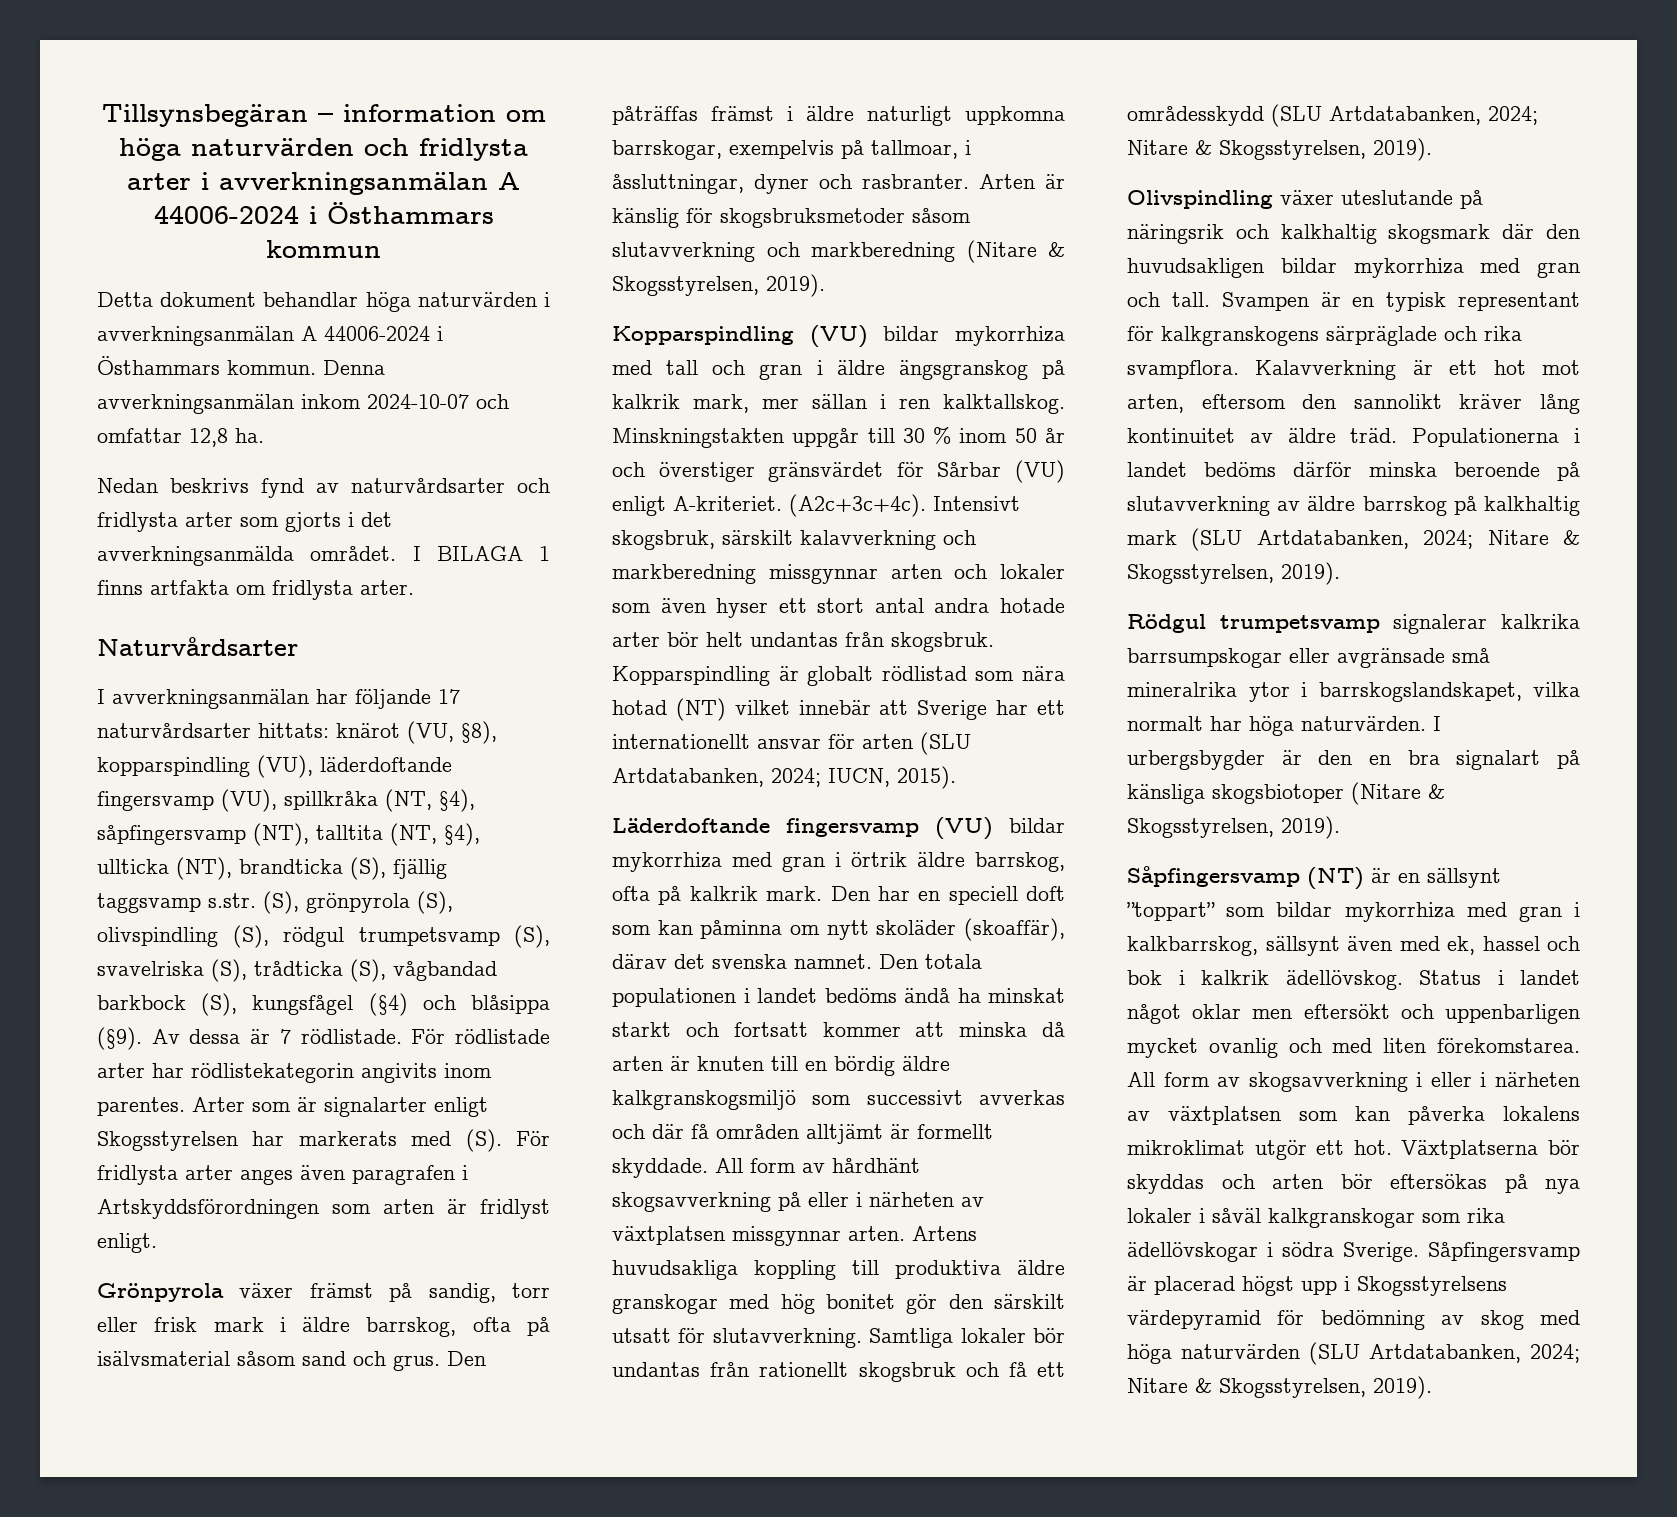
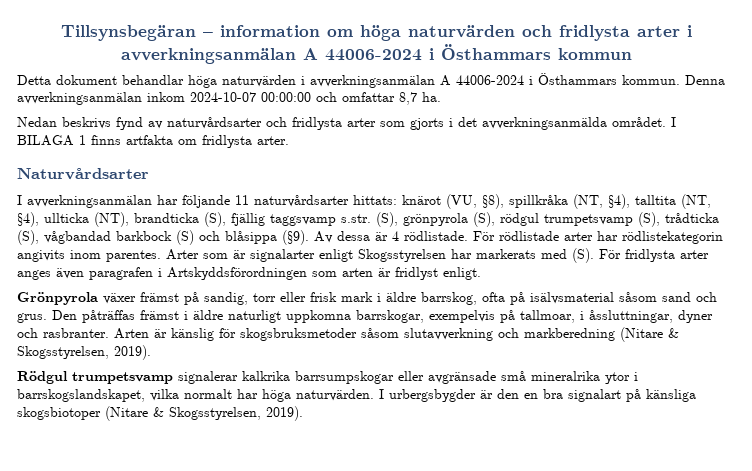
(469, 401) none -> [261,92,311,102] 00:00:00
[189,428,228,447] 12,8 -> [399,92,417,105] 8,7
[438,689,460,704] 17 -> [235,195,249,205] 11
[97,755,452,778] [97,789,277,812] kopparspindling (VU), läderdoftande fingersvamp (VU), -> (504, 201) none
[97,823,309,846] såpfingersvamp (NT), -> (630, 201) none
[97,925,269,948] olivspindling (S), -> (495, 219) none
[97,959,247,982] svavelriska (S), -> (660, 219) none
[201,993,408,1016] (S), kungsfågel (§4) -> [176,230,194,245] (S)
[279,1029,291,1044] 7 -> [392,231,399,241] 4
[612,325,1065,348] [612,360,1065,380] [612,394,1065,414] [612,426,1065,448] [612,460,1065,483] [612,494,1020,517] [612,530,976,550] [612,564,1065,584] [612,598,1065,618] [612,632,994,652] [612,666,1065,686] [612,698,1065,721] [612,732,971,755] [612,766,956,789] [612,817,1065,840] [612,852,1065,872] [612,886,1065,905] [612,918,1065,941] [612,954,982,969] [612,988,1065,1007] [612,1022,1065,1037] [612,1056,950,1076] [612,1090,1065,1110] [612,1124,993,1144] [612,1158,920,1178] [612,1192,984,1212] [612,1226,977,1246] [612,1260,1065,1280] [612,1294,1065,1314] [612,1328,1065,1348] [612,1362,1065,1382] [1127,104,1538,127] [1127,138,1432,161] [1127,190,1483,209] [1127,224,1580,244] [1127,258,1580,278] [1127,292,1580,312] [1127,326,1522,346] [1127,360,1580,380] [1127,394,1580,414] [1127,428,1580,447] [1127,462,1580,481] [1127,496,1580,516] [1127,528,1580,551] [1127,562,1340,585] // Kopparspindling (VU) bildar mykorrhiza med tall och gran i äldre ängsgranskog på kalkrik mark, mer sällan i ren kalktallskog. Minskningstakten uppgår till 30 % inom 50 år och överstiger gränsvärdet för Sårbar (VU) enligt A-kriteriet. (A2c+3c+4c). Intensivt skogsbruk, särskilt kalavverkning och markberedning missgynnar arten och lokaler som även hyser ett stort antal andra hotade arter bör helt undantas från skogsbruk. Kopparspindling är globalt rödlistad som nära hotad (NT) vilket innebär att Sverige har ett internationellt ansvar för arten (SLU Artdatabanken, 2024; IUCN, 2015). // Läderdoftande fingersvamp (VU) bildar mykorrhiza med gran i örtrik äldre barrskog, ofta på kalkrik mark. Den har en speciell doft som kan påminna om nytt skoläder (skoaffär), därav det svenska namnet. Den totala populationen i landet bedöms ändå ha minskat starkt och fortsatt kommer att minska då arten är knuten till en bördig äldre kalkgranskogsmiljö som successivt avverkas och där få områden alltjämt är formellt skyddade. All form av hårdhänt skogsavverkning på eller i närheten av växtplatsen missgynnar arten. Artens huvudsakliga koppling till produktiva äldre granskogar med hög bonitet gör den särskilt utsatt för slutavverkning. Samtliga lokaler bör undantas från rationellt skogsbruk och få ett områdesskydd (SLU Artdatabanken, 2024; Nitare & Skogsstyrelsen, 2019). // Olivspindling växer uteslutande på näringsrik och kalkhaltig skogsmark där den huvudsakligen bildar mykorrhiza med gran och tall. Svampen är en typisk representant för kalkgranskogens särpräglade och rika svampflora. Kalavverkning är ett hot mot arten, eftersom den sannolikt kräver lång kontinuitet av äldre träd. Populationerna i landet bedöms därför minska beroende på slutavverkning av äldre barrskog på kalkhaltig mark (SLU Artdatabanken, 2024; Nitare & Skogsstyrelsen, 2019). -> (151, 352) none
[1127,866,1501,890] [1127,902,1580,922] [1127,936,1580,956] [1127,970,1580,990] [1127,1004,1580,1024] [1127,1038,1580,1058] [1127,1072,1580,1092] [1127,1106,1580,1125] [1127,1140,1580,1160] [1127,1174,1580,1194] [1127,1208,1505,1228] [1127,1242,1580,1262] [1127,1276,1507,1296] [1127,1310,1580,1330] [1127,1342,1580,1365] [1127,1376,1432,1399] // Såpfingersvamp (NT) är en sällsynt ”toppart” som bildar mykorrhiza med gran i kalkbarrskog, sällsynt även med ek, hassel och bok i kalkrik ädellövskog. Status i landet något oklar men eftersökt och uppenbarligen mycket ovanlig och med liten förekomstarea. All form av skogsavverkning i eller i närheten av växtplatsen som kan påverka lokalens mikroklimat utgör ett hot. Växtplatserna bör skyddas och arten bör eftersökas på nya lokaler i såväl kalkgranskogar som rika ädellövskogar i södra Sverige. Såpfingersvamp är placerad högst upp i Skogsstyrelsens värdepyramid för bedömning av skog med höga naturvärden (SLU Artdatabanken, 2024; Nitare & Skogsstyrelsen, 2019). -> (303, 413) none

